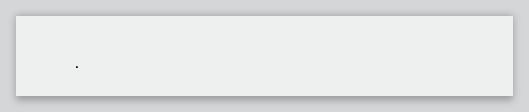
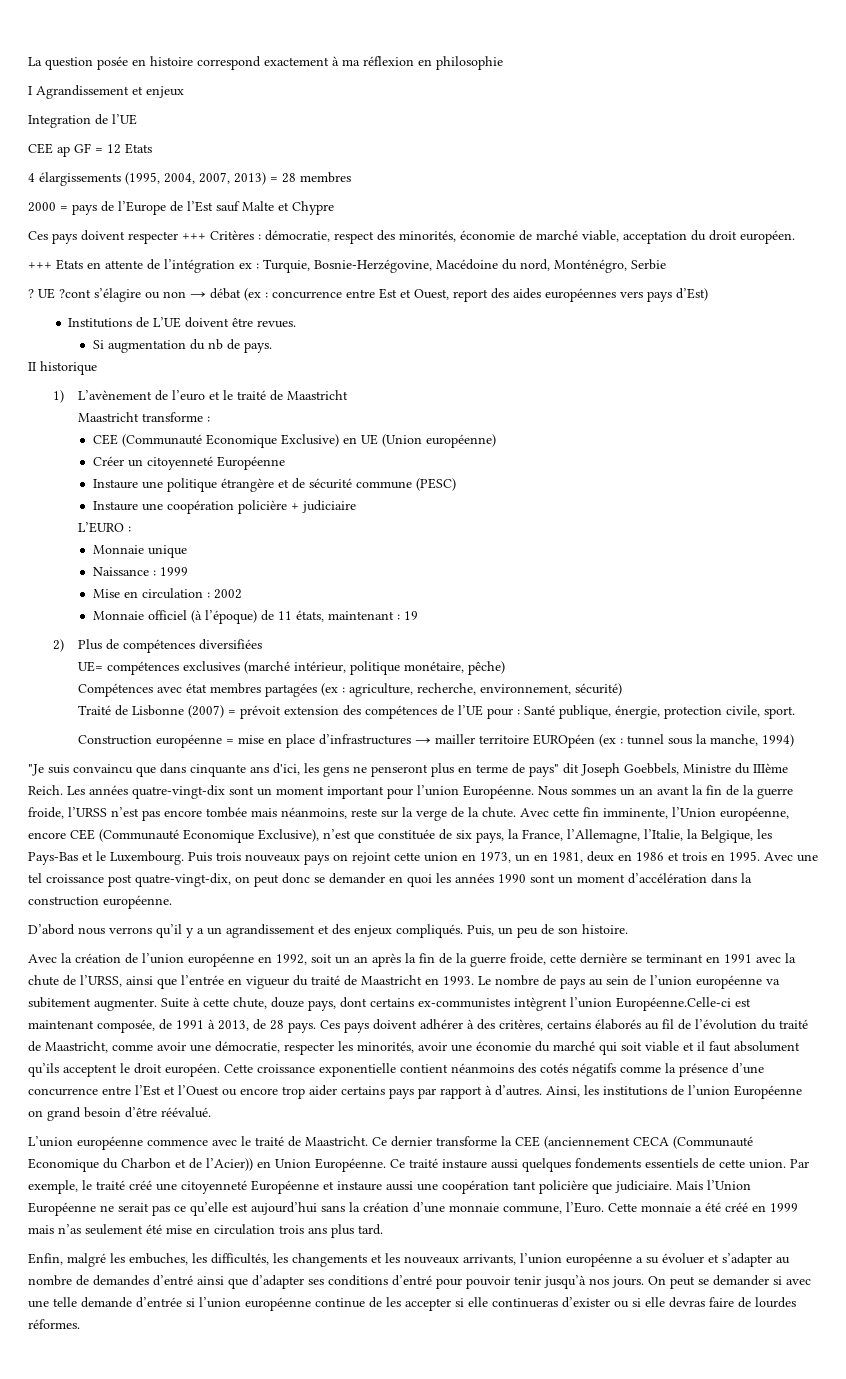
[75,66,79,68] . -> [28,56,503,70] [28,85,184,99] [28,114,137,128] [28,143,152,157] [28,172,351,186] [28,201,334,215] [28,230,795,244] [28,259,666,273] [28,288,708,302] [68,317,297,328] [93,339,273,353] [28,361,97,375] [52,390,348,403] [77,412,210,422] [93,434,497,448] [93,456,286,470] [93,478,457,492] [93,500,357,514] [77,522,131,533] [93,545,188,558] [93,567,189,576] [93,588,243,599] [93,610,419,624] [52,639,262,653] [77,661,505,675] [77,683,622,697] [77,705,795,719] [77,734,794,748] [28,763,788,777] [28,785,793,799] [28,807,789,821] [28,829,772,843] [28,851,818,865] [28,873,752,887] [28,895,172,909] [28,924,628,938] [28,953,796,967] [28,975,780,989] [28,997,751,1011] [28,1019,808,1033] [28,1041,800,1055] [28,1063,764,1077] [28,1085,802,1099] [28,1107,211,1121] [28,1136,753,1150] [28,1158,809,1172] [28,1180,751,1194] [28,1202,798,1216] [28,1224,383,1238] [28,1253,790,1267] [28,1275,811,1289] [28,1297,796,1311] [28,1319,80,1329] La question posée en histoire correspond exactement à ma réflexion en philosophie // I Agrandissement et enjeux // Integration de l’UE // CEE ap GF = 12 Etats // 4 élargissements (1995, 2004, 2007, 2013) = 28 membres // 2000 = pays de l’Europe de l’Est sauf Malte et Chypre // Ces pays doivent respecter +++ Critères : démocratie, respect des minorités, économie de marché viable, acceptation du droit européen. // +++ Etats en attente de l’intégration ex : Turquie, Bosnie-Herzégovine, Macédoine du nord, Monténégro, Serbie // ? UE ?cont s’élagire ou non → débat (ex : concurrence entre Est et Ouest, report des aides européennes vers pays d’Est) // Institutions de L’UE doivent être revues. // Si augmentation du nb de pays. // II historique // 1) L’avènement de l’euro et le traité de Maastricht // Maastricht transforme : // CEE (Communauté Economique Exclusive) en UE (Union européenne) // Créer un citoyenneté Européenne // Instaure une politique étrangère et de sécurité commune (PESC) // Instaure une coopération policière + judiciaire // L’EURO : // Monnaie unique // Naissance : 1999 // Mise en circulation : 2002 // Monnaie officiel (à l’époque) de 11 états, maintenant : 19 // 2) Plus de compétences diversifiées // UE= compétences exclusives (marché intérieur, politique monétaire, pêche) // Compétences avec état membres partagées (ex : agriculture, recherche, environnement, sécurité) // Traité de Lisbonne (2007) = prévoit extension des compétences de l’UE pour : Santé publique, énergie, protection civile, sport. // Construction européenne = mise en place d’infrastructures → mailler territoire EUROpéen (ex : tunnel sous la manche, 1994) // "Je suis convaincu que dans cinquante ans d'ici, les gens ne penseront plus en terme de pays" dit Joseph Goebbels, Ministre du IIIème Reich. Les années quatre-vingt-dix sont un moment important pour l’union Européenne. Nous sommes un an avant la fin de la guerre froide, l’URSS n’est pas encore tombée mais néanmoins, reste sur la verge de la chute. Avec cette fin imminente, l’Union européenne, encore CEE (Communauté Economique Exclusive), n’est que constituée de six pays, la France, l’Allemagne, l’Italie, la Belgique, les Pays-Bas et le Luxembourg. Puis trois nouveaux pays on rejoint cette union en 1973, un en 1981, deux en 1986 et trois en 1995. Avec une tel croissance post quatre-vingt-dix, on peut donc se demander en quoi les années 1990 sont un moment d’accélération dans la construction européenne. // D’abord nous verrons qu’il y a un agrandissement et des enjeux compliqués. Puis, un peu de son histoire. // Avec la création de l’union européenne en 1992, soit un an après la fin de la guerre froide, cette dernière se terminant en 1991 avec la chute de l’URSS, ainsi que l’entrée en vigueur du traité de Maastricht en 1993. Le nombre de pays au sein de l’union européenne va subitement augmenter. Suite à cette chute, douze pays, dont certains ex-communistes intègrent l’union Européenne.Celle-ci est maintenant composée, de 1991 à 2013, de 28 pays. Ces pays doivent adhérer à des critères, certains élaborés au fil de l’évolution du traité de Maastricht, comme avoir une démocratie, respecter les minorités, avoir une économie du marché qui soit viable et il faut absolument qu’ils acceptent le droit européen. Cette croissance exponentielle contient néanmoins des cotés négatifs comme la présence d’une concurrence entre l’Est et l’Ouest ou encore trop aider certains pays par rapport à d’autres. Ainsi, les institutions de l’union Européenne on grand besoin d’être réévalué. // L’union européenne commence avec le traité de Maastricht. Ce dernier transforme la CEE (anciennement CECA (Communauté Economique du Charbon et de l’Acier)) en Union Européenne. Ce traité instaure aussi quelques fondements essentiels de cette union. Par exemple, le traité créé une citoyenneté Européenne et instaure aussi une coopération tant policière que judiciaire. Mais l’Union Européenne ne serait pas ce qu’elle est aujourd’hui sans la création d’une monnaie commune, l’Euro. Cette monnaie a été créé en 1999 mais n’as seulement été mise en circulation trois ans plus tard. // Enfin, malgré les embuches, les difficultés, les changements et les nouveaux arrivants, l’union européenne a su évoluer et s’adapter au nombre de demandes d’entré ainsi que d’adapter ses conditions d’entré pour pouvoir tenir jusqu’à nos jours. On peut se demander si avec une telle demande d’entrée si l’union européenne continue de les accepter si elle continueras d’exister ou si elle devras faire de lourdes réformes.

